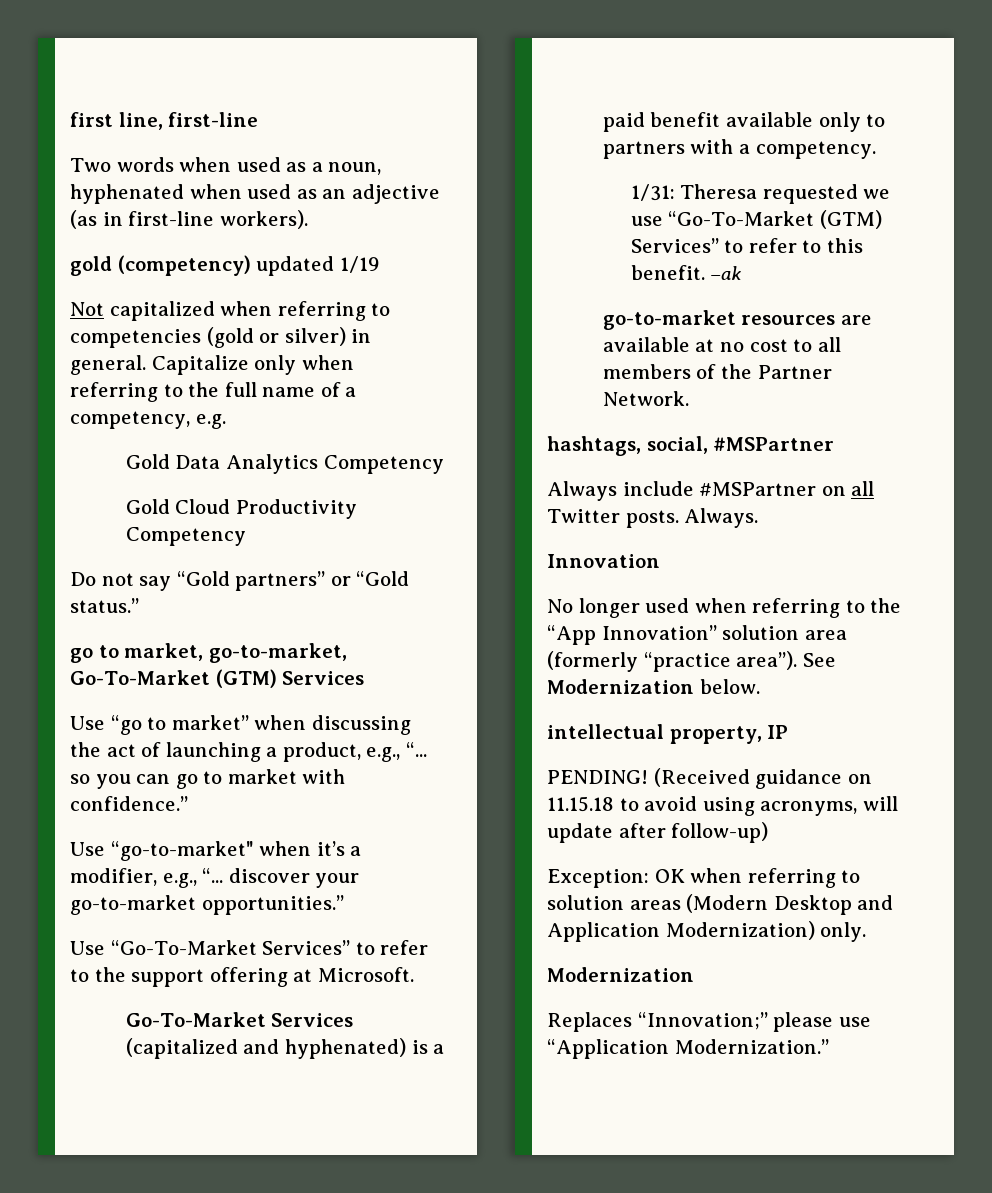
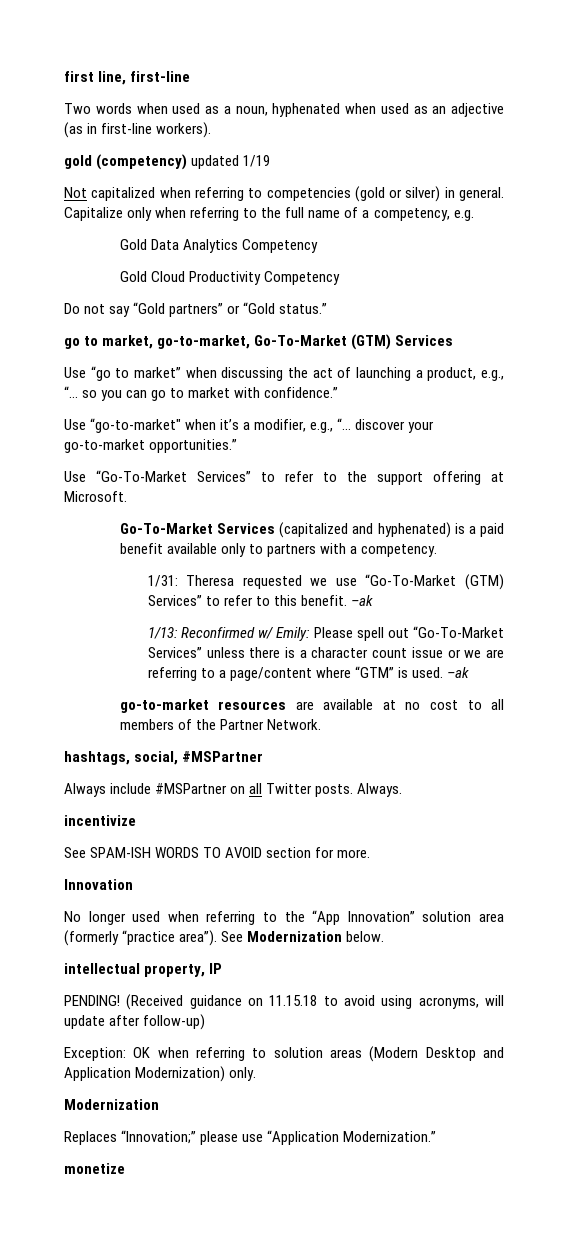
(743, 273) none -> [147,626,504,641] [147,647,505,658] [147,666,470,681] // 1/13: Reconfirmed w/ Emily: Please spell out “Go-To-Market Services” unless there is a character count issue or we are referring to a page/content where “GTM” is used. –ak
(759, 518) none -> [64,815,136,826] [64,847,371,858] // incentivize // See SPAM-ISH WORDS TO AVOID section for more.
(829, 1046) none -> [64,1163,125,1174] // monetize

